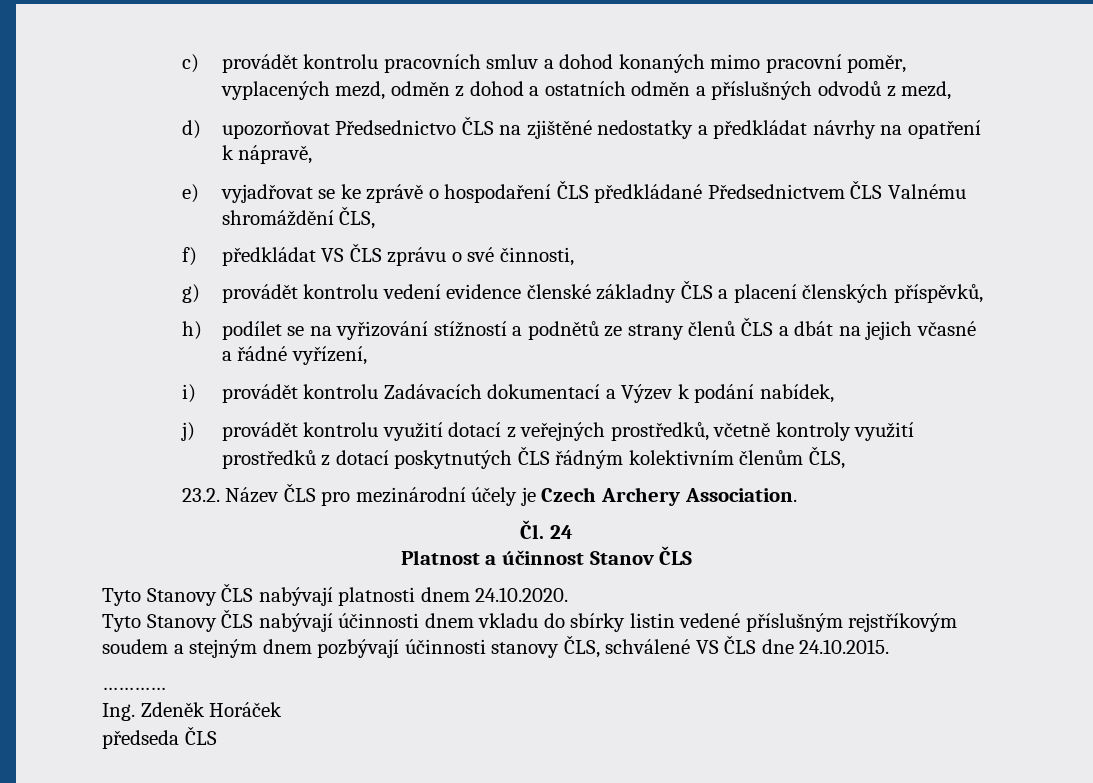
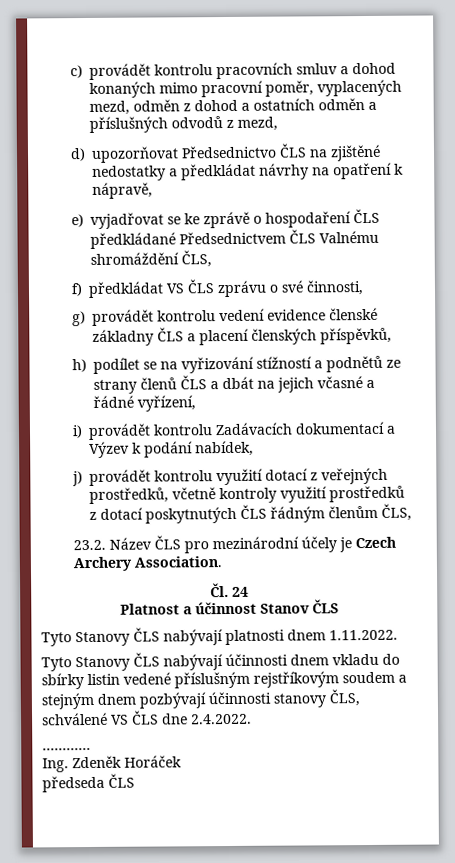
[628,450,734,465] kolektivním -> (326, 514) none
[475,587,569,602] 24.10.2020. -> [329,629,398,641] 1.11.2022.
[799,639,890,654] 24.10.2015. -> [191,713,252,725] 2.4.2022.

